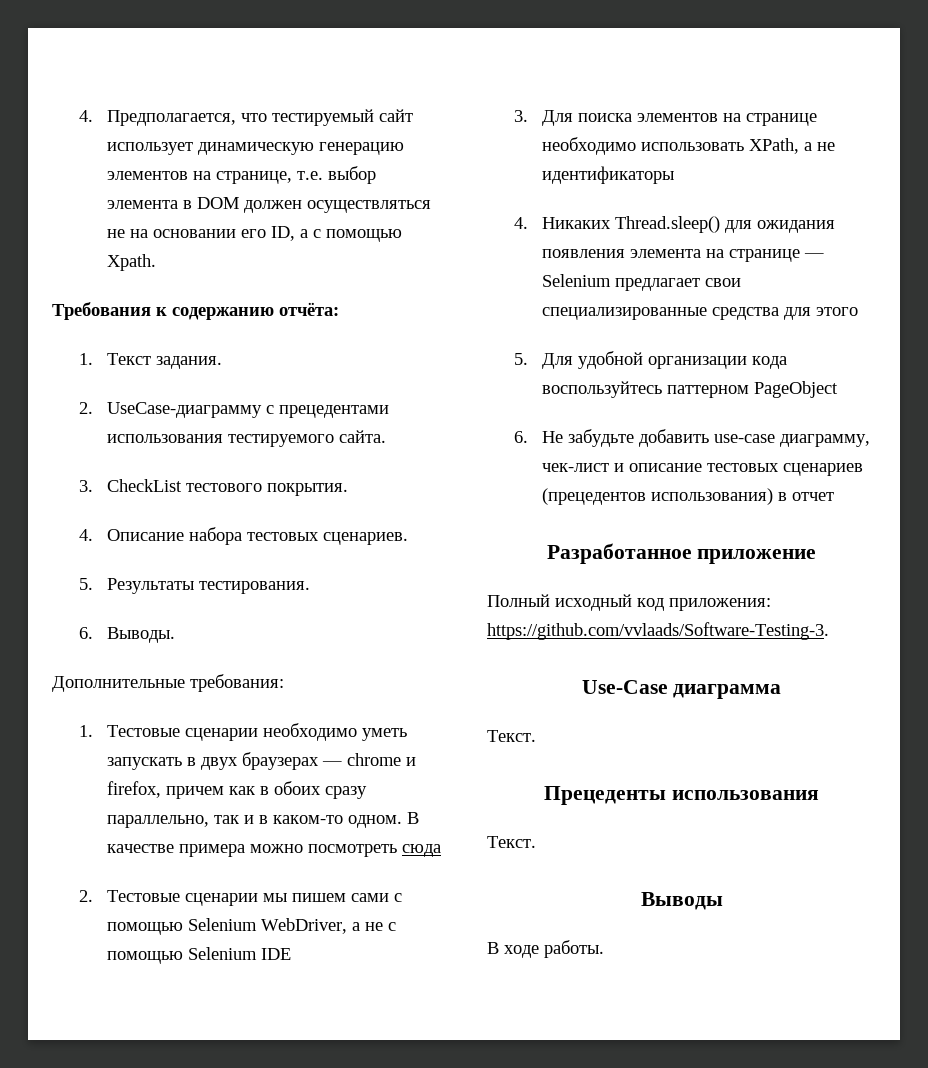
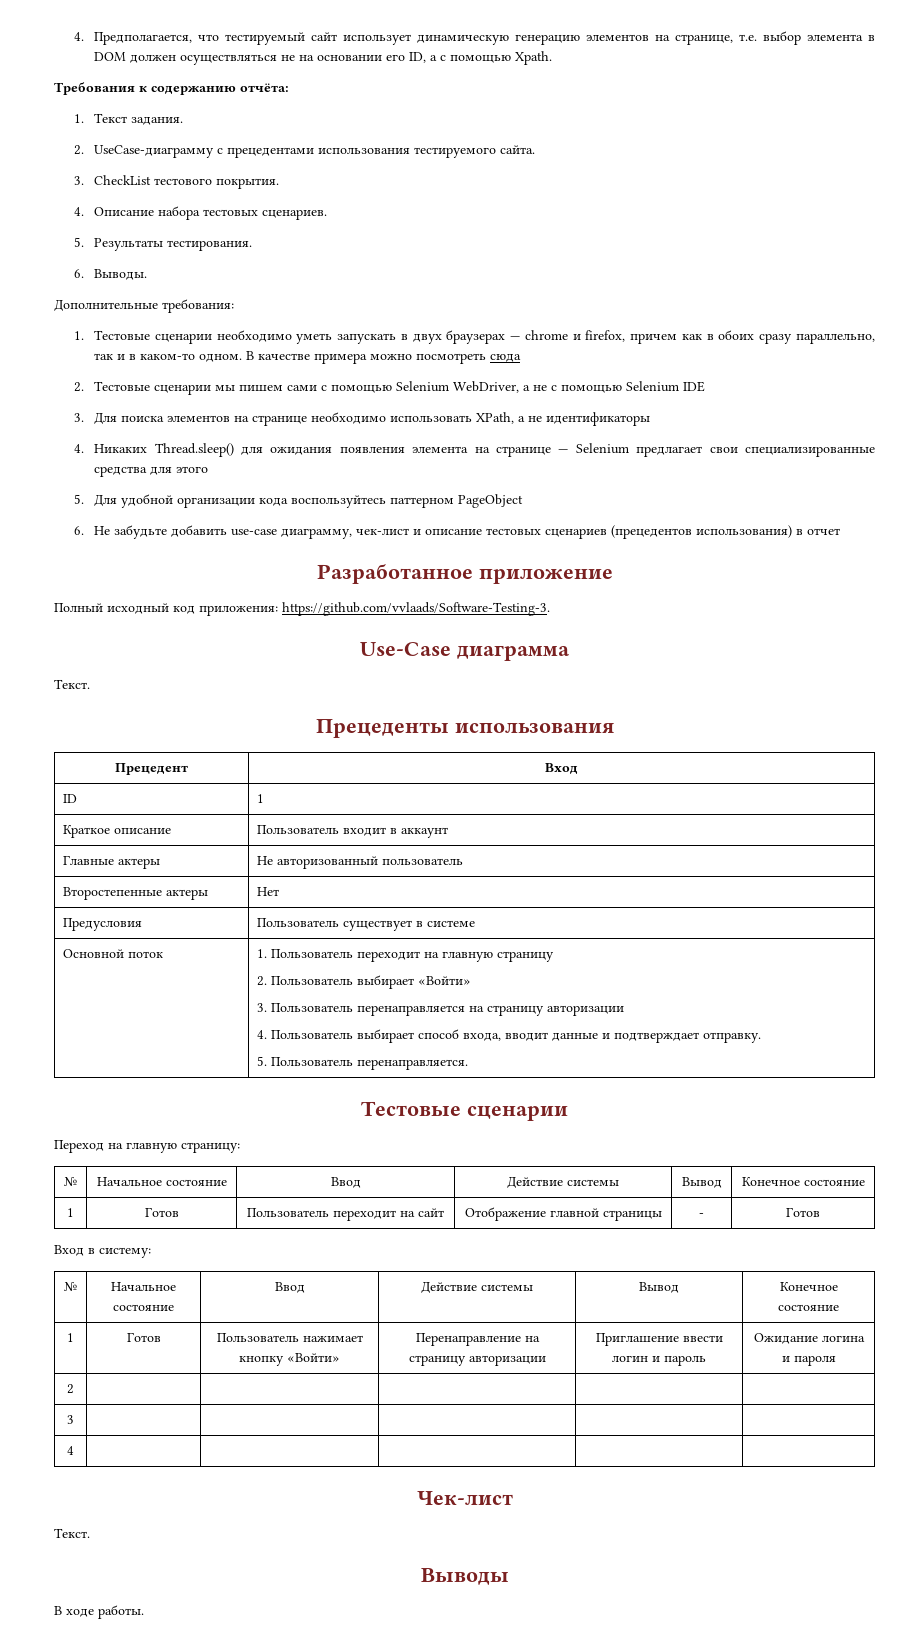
(819, 795) none -> [115,763,188,775] [545,763,578,775] [63,794,78,803] [257,794,265,803] [63,825,172,838] [257,825,449,838] [63,856,161,869] [257,856,464,869] [63,887,209,900] [257,887,280,896] [63,918,143,931] [257,918,476,931] [63,949,164,958] [257,949,555,962] [257,975,472,989] [257,1003,625,1016] [257,1029,762,1043] [257,1056,469,1070] [361,1101,568,1121] [54,1140,240,1153] [64,1177,77,1187] [96,1177,227,1186] [330,1177,361,1188] [507,1176,619,1189] [681,1177,722,1188] [741,1177,865,1186] [67,1208,74,1217] [144,1208,179,1217] [247,1208,444,1221] [464,1207,662,1221] [699,1213,704,1217] [786,1208,820,1217] [54,1245,151,1258] [64,1282,77,1292] [111,1282,176,1291] [113,1304,174,1311] [274,1282,305,1293] [421,1281,533,1294] [639,1282,679,1293] [779,1282,838,1291] [778,1304,839,1311] [67,1333,74,1342] [126,1333,161,1342] [216,1333,363,1342] [239,1353,340,1366] [415,1333,540,1346] [408,1355,546,1366] [595,1333,723,1346] [612,1355,706,1366] [753,1333,865,1344] [781,1355,836,1366] [67,1384,74,1394] [67,1415,74,1424] [67,1446,74,1455] [416,1491,513,1505] // Прецедент | Вход // ID | 1 // Краткое описание | Пользователь входит в аккаунт // Главные актеры | Не авторизованный пользователь // Второстепенные актеры | Нет // Предусловия | Пользователь существует в системе // Основной поток | 1. Пользователь переходит на главную страницу // 2. Пользователь выбирает «Войти» // 3. Пользователь перенаправляется на страницу авторизации // 4. Пользователь выбирает способ входа, вводит данные и подтверждает отправку. // 5. Пользователь перенаправляется. // Тестовые сценарии // Переход на главную страницу: // № | Начальное состояние | Ввод | Действие системы | Вывод | Конечное состояние // 1 | Готов | Пользователь переходит на сайт | Отображение главной страницы | - | Готов // Вход в систему: // № | Начальное состояние | Ввод | Действие системы | Вывод | Конечное состояние // 1 | Готов | Пользователь нажимает кнопку «Войти» | Перенаправление на страницу авторизации | Приглашение ввести логин и пароль | Ожидание логина и пароля // 2 | | | | | // 3 | | | | | // 4 | | | | | // Чек-лист

